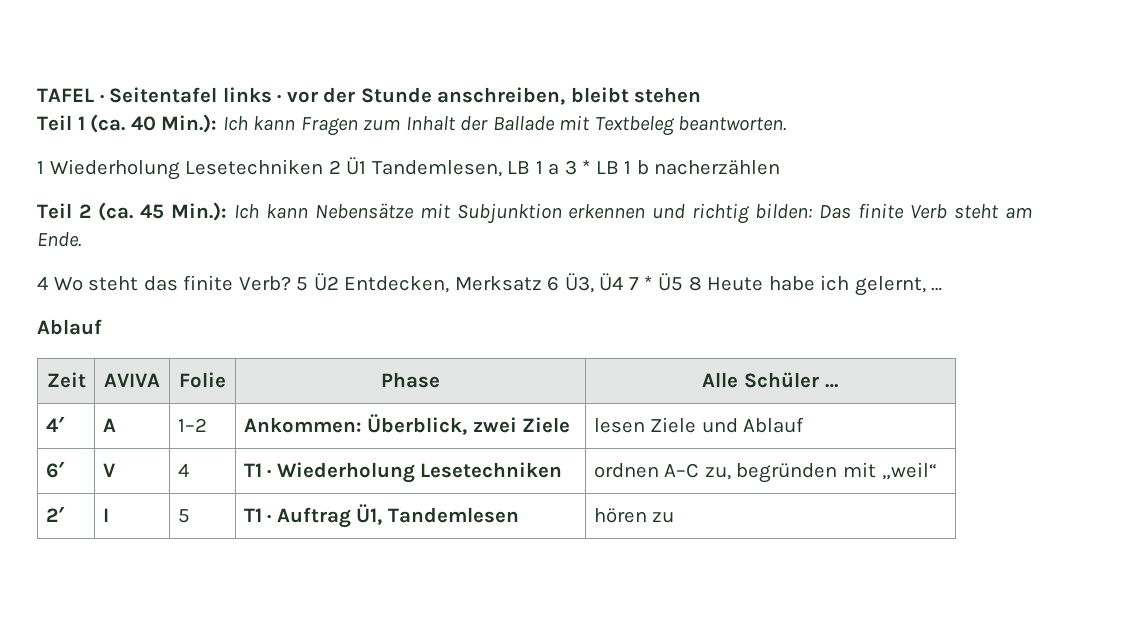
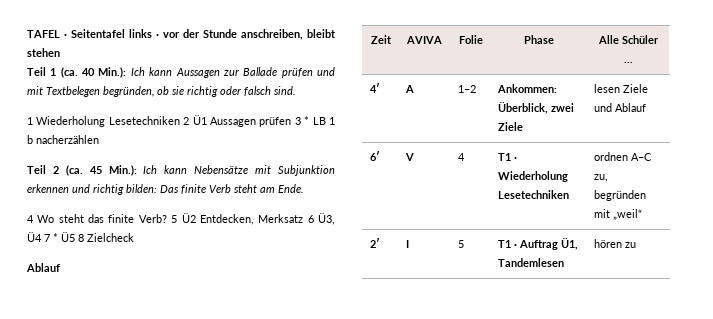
[300,115,787,136] Fragen zum Inhalt der Ballade mit Textbeleg beantworten. -> [175,67,336,78] [27,86,296,97] Aussagen zur Ballade prüfen und mit Textbelegen begründen, ob sie richtig oder falsch sind.
[371,160,560,177] Tandemlesen, LB 1 a -> [210,117,292,127] Aussagen prüfen
[707,275,943,296] Heute habe ich gelernt, … -> [87,233,134,242] Zielcheck

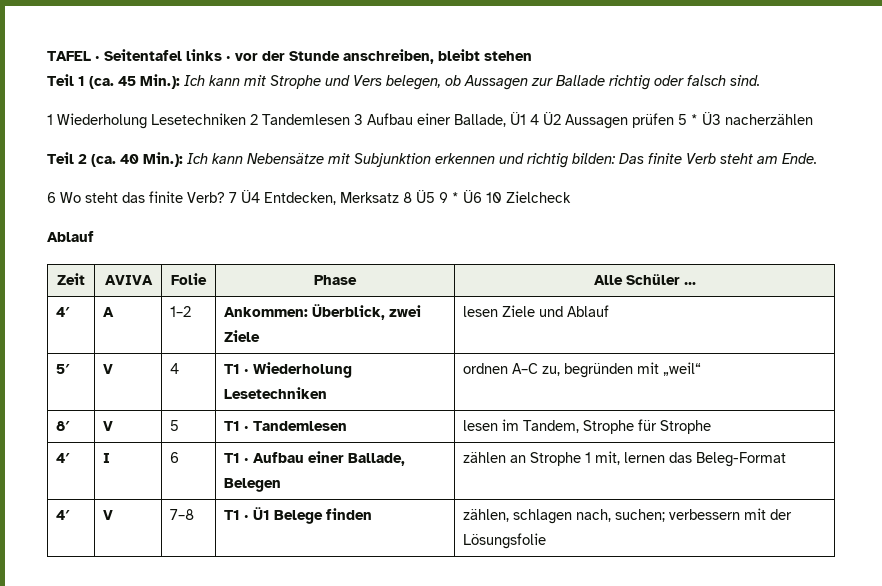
[82,67,336,78] [27,86,184,97] 40 Min.): Ich kann Aussagen zur Ballade prüfen und mit Textbelegen begründen, ob sie -> [118,74,605,90] 45 Min.): Ich kann mit Strophe und Vers belegen, ob Aussagen zur Ballade
[192,115,335,127] [27,135,33,144] Ü1 Aussagen prüfen 3 * LB 1 b -> [262,112,721,129] Tandemlesen 3 Aufbau einer Ballade, Ü1 4 Ü2 Aussagen prüfen 5 * Ü3
[89,166,102,174] 45 -> [120,154,139,164] 40
[27,215,34,223] 4 -> [47,192,56,203] 6
[171,213,336,225] [27,232,84,242] 5 Ü2 Entdecken, Merksatz 6 Ü3, Ü4 7 * Ü5 8 -> [229,190,502,205] 7 Ü4 Entdecken, Merksatz 8 Ü5 9 * Ü6 10
[369,151,380,161] 6′ -> [56,364,71,374] 5′
[369,238,380,248] [405,240,409,248] 2′ | I -> [56,421,71,431] [103,421,114,431] 8′ | V
[518,238,578,250] Auftrag Ü1, -> (250, 428) none
[593,239,636,248] hören zu -> [463,419,712,434] [56,453,71,463] [103,453,111,463] [170,452,180,463] [224,451,406,466] [224,478,282,492] [463,451,787,467] [56,510,71,520] [103,510,114,520] [170,509,195,520] [224,507,373,524] [463,508,793,524] [463,533,547,549] lesen im Tandem, Strophe für Strophe // 4′ | I | 6 | T1 · Aufbau einer Ballade, Belegen | zählen an Strophe 1 mit, lernen das Beleg-Format // 4′ | V | 7–8 | T1 · Ü1 Belege finden | zählen, schlagen nach, suchen; verbessern mit der Lösungsfolie

